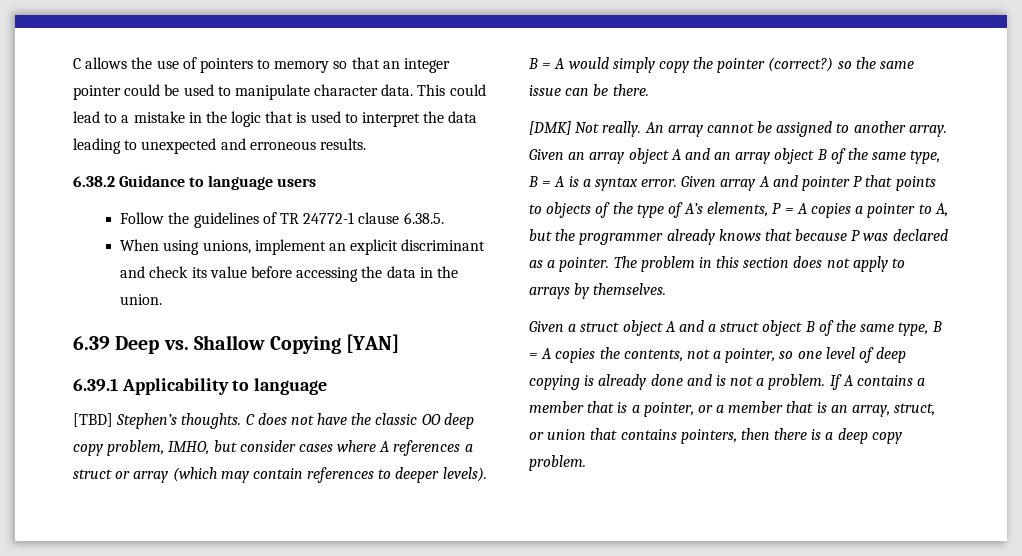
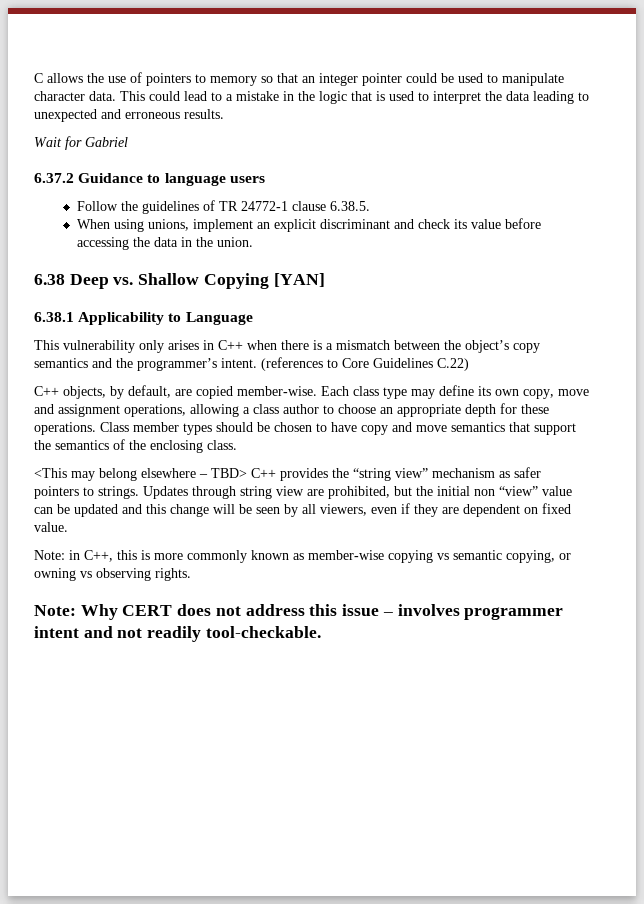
[73,176,115,187] 6.38.2 -> [34,136,128,150] [34,173,74,183] Wait for Gabriel // 6.37.2
[73,336,110,350] 6.39 -> [34,274,65,285] 6.38
[73,378,118,392] 6.39.1 -> [34,312,74,322] 6.38.1
[254,378,328,395] [73,413,474,429] [73,440,473,456] [73,467,487,483] [528,57,915,73] [529,84,649,96] [529,121,947,137] [529,148,941,164] [528,175,936,191] [529,202,948,218] [529,229,948,245] [529,256,906,272] [529,283,667,299] [529,320,942,336] [529,347,907,363] [529,374,926,390] [529,401,936,417] [529,428,902,444] [529,455,586,471] language // [TBD] Stephen’s thoughts. C does not have the classic OO deep copy problem, IMHO, but consider cases where A references a struct or array (which may contain references to deeper levels). B = A would simply copy the pointer (correct?) so the same issue can be there. // [DMK] Not really. An array cannot be assigned to another array. Given an array object A and an array object B of the same type, B = A is a syntax error. Given array A and pointer P that points to objects of the type of A’s elements, P = A copies a pointer to A, but the programmer already knows that because P was declared as a pointer. The problem in this section does not apply to arrays by themselves. // Given a struct object A and a struct object B of the same type, B = A copies the contents, not a pointer, so one level of deep copying is already done and is not a problem. If A contains a member that is a pointer, or a member that is an array, struct, or union that contains pointers, then there is a deep copy problem. -> [185,312,253,325] [34,340,540,353] [34,357,469,371] [34,385,589,399] [34,403,549,417] [34,422,576,435] [34,439,237,453] [34,467,541,481] [34,486,572,499] [34,503,571,517] [34,522,68,532] [34,550,571,563] [34,568,191,581] [34,604,564,620] [34,626,321,642] Language // This vulnerability only arises in C++ when there is a mismatch between the object’s copy semantics and the programmer’s intent. (references to Core Guidelines C.22) // C++ objects, by default, are copied member-wise. Each class type may define its own copy, move and assignment operations, allowing a class author to choose an appropriate depth for these operations. Class member types should be chosen to have copy and move semantics that support the semantics of the enclosing class. // <This may belong elsewhere – TBD> C++ provides the “string view” mechanism as safer pointers to strings. Updates through string view are prohibited, but the initial non “view” value can be updated and this change will be seen by all viewers, even if they are dependent on fixed value. // Note: in C++, this is more commonly known as member-wise copying vs semantic copying, or owning vs observing rights. // Note: Why CERT does not address this issue – involves programmer intent and not readily tool-checkable.

